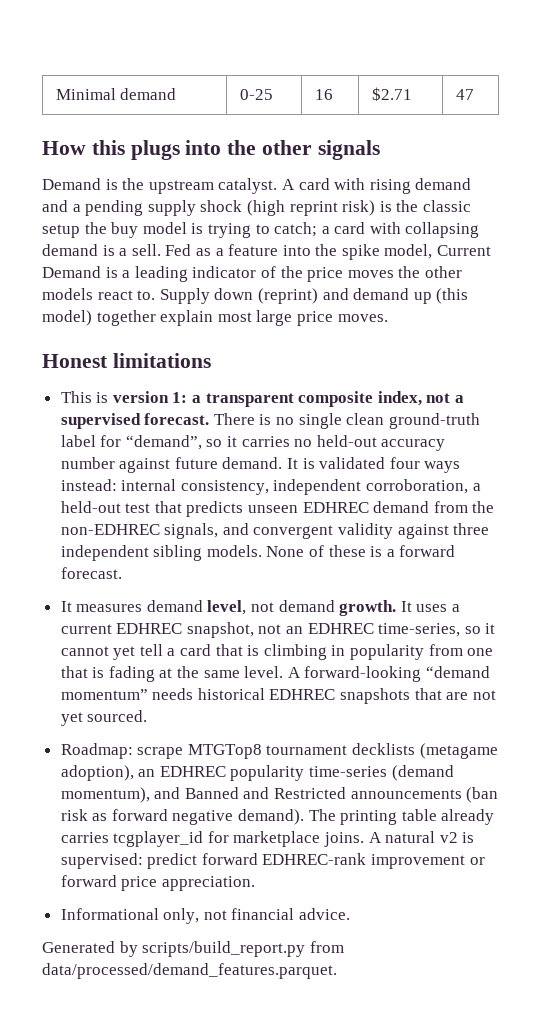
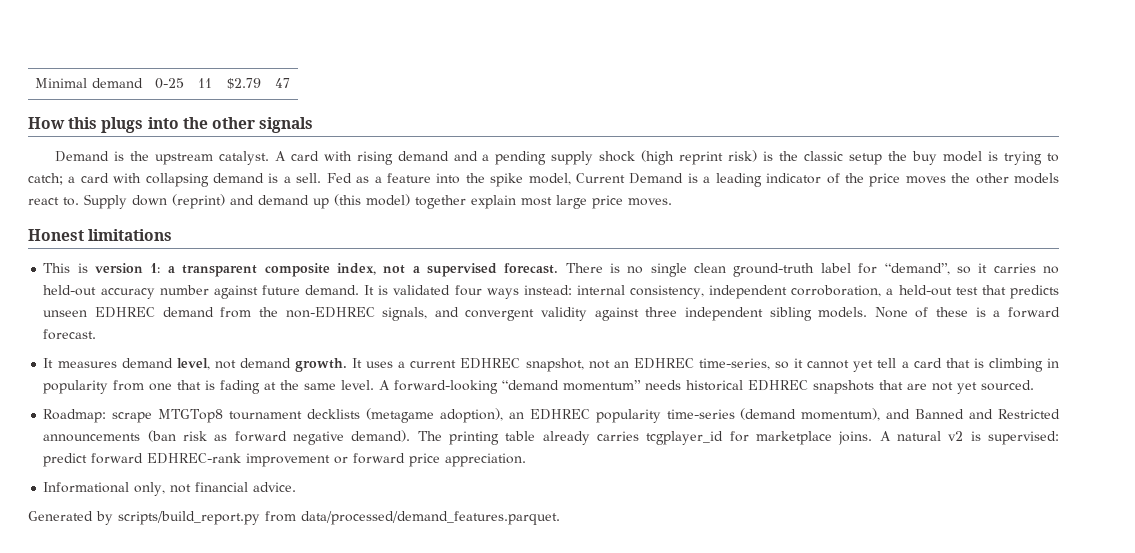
[314,89,333,100] [371,87,412,101] 16 | $2.71 -> [197,78,212,88] [226,78,261,89] 11 | $2.79

